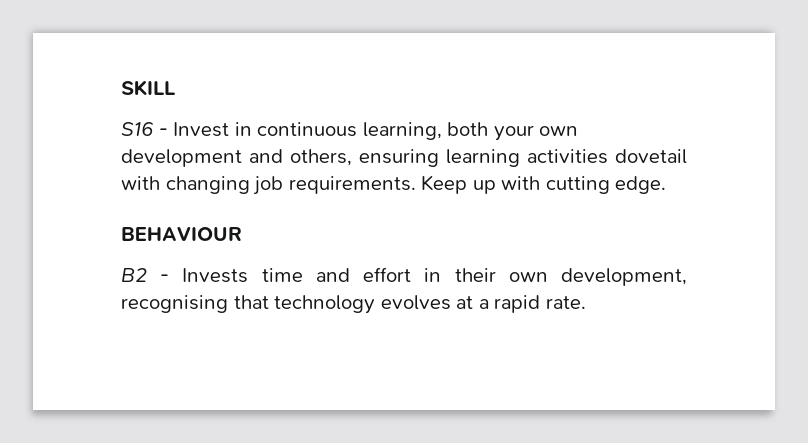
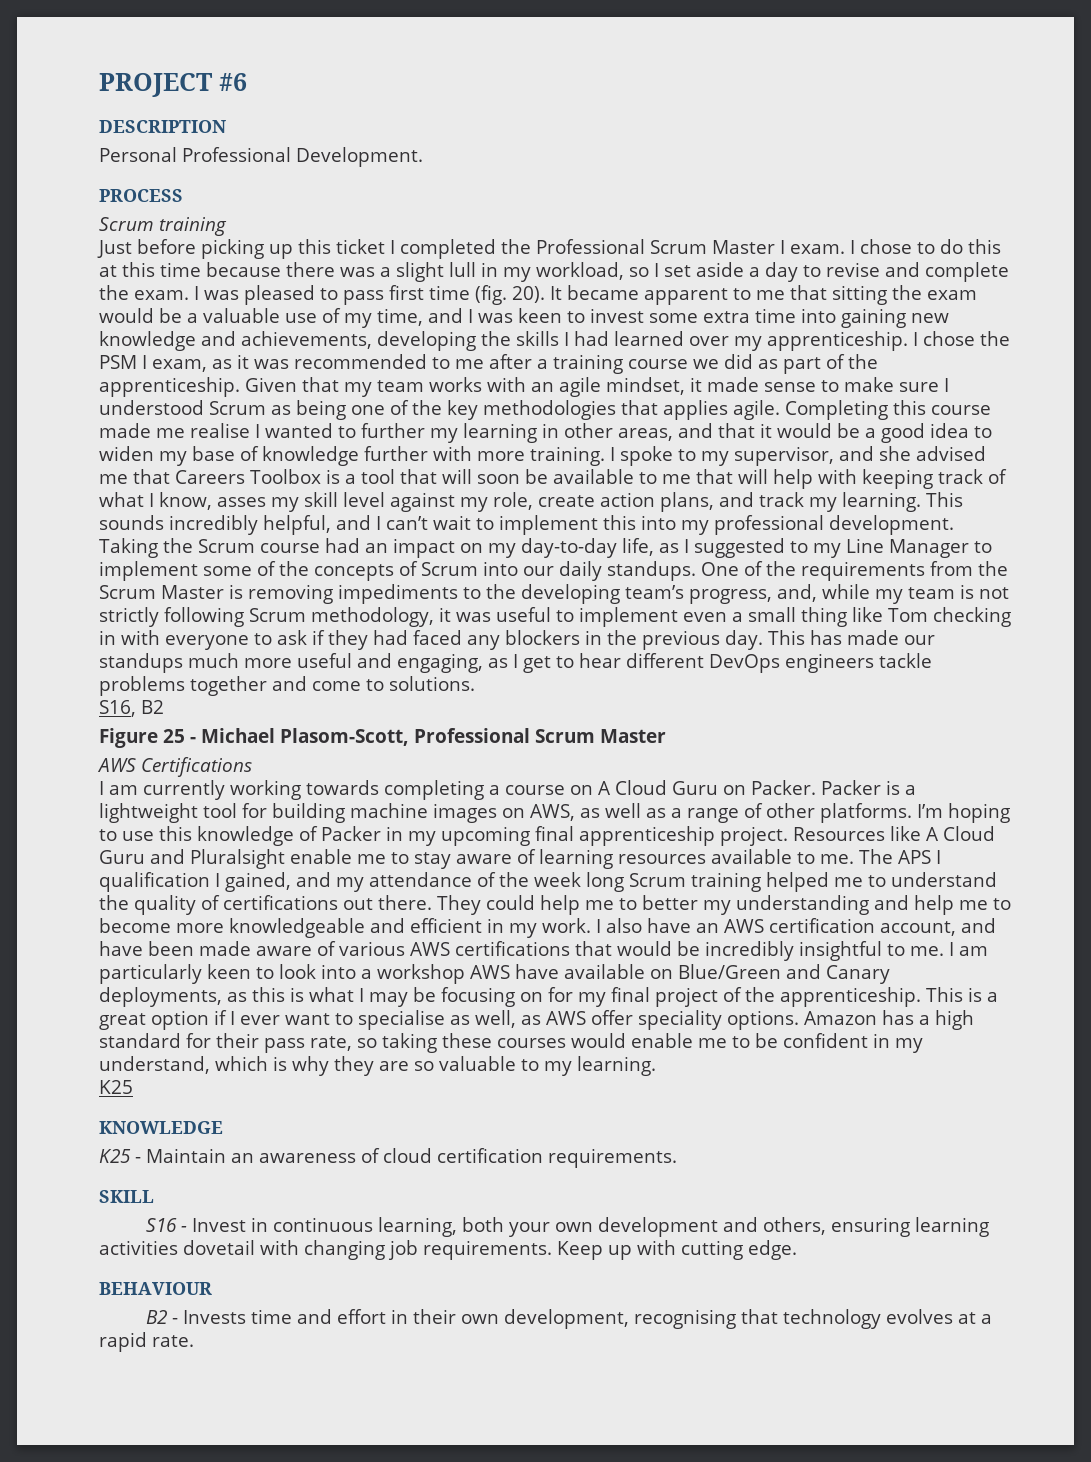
(121, 88) none -> [99,73,247,97] [99,120,226,133] [99,147,423,167] [99,189,183,202] [99,217,227,236] [97,239,1001,259] [99,262,1009,282] [99,285,977,305] [99,308,949,328] [99,331,1010,351] [99,354,878,374] [99,377,949,397] [99,400,991,420] [99,423,992,443] [99,446,986,466] [99,469,1007,489] [99,492,963,512] [99,515,954,535] [99,538,992,558] [99,561,1008,581] [99,584,1009,604] [99,607,1011,627] [99,630,935,650] [99,653,932,673] [99,676,475,696] [99,700,164,717] [99,728,666,748] [97,757,252,777] [99,780,916,800] [99,803,1010,823] [99,826,995,846] [99,849,941,869] [99,872,997,892] [99,895,1011,915] [99,918,996,938] [99,941,988,961] [99,964,890,984] [99,987,998,1007] [99,1010,974,1030] [99,1033,923,1053] [99,1056,656,1076] [99,1080,133,1094] [99,1121,223,1134] [99,1148,677,1168] PROJECT #6 // DESCRIPTION // Personal Professional Development. // PROCESS // Scrum training // Just before picking up this ticket I completed the Professional Scrum Master I exam. I chose to do this at this time because there was a slight lull in my workload, so I set aside a day to revise and complete the exam. I was pleased to pass first time (fig. 20). It became apparent to me that sitting the exam would be a valuable use of my time, and I was keen to invest some extra time into gaining new knowledge and achievements, developing the skills I had learned over my apprenticeship. I chose the PSM I exam, as it was recommended to me after a training course we did as part of the apprenticeship. Given that my team works with an agile mindset, it made sense to make sure I understood Scrum as being one of the key methodologies that applies agile. Completing this course made me realise I wanted to further my learning in other areas, and that it would be a good idea to widen my base of knowledge further with more training. I spoke to my supervisor, and she advised me that Careers Toolbox is a tool that will soon be available to me that will help with keeping track of what I know, asses my skill level against my role, create action plans, and track my learning. This sounds incredibly helpful, and I can’t wait to implement this into my professional development. Taking the Scrum course had an impact on my day-to-day life, as I suggested to my Line Manager to implement some of the concepts of Scrum into our daily standups. One of the requirements from the Scrum Master is removing impediments to the developing team’s progress, and, while my team is not strictly following Scrum methodology, it was useful to implement even a small thing like Tom checking in with everyone to ask if they had faced any blockers in the previous day. This has made our standups much more useful and engaging, as I get to hear different DevOps engineers tackle problems together and come to solutions. // S16, B2 // Figure 25 - Michael Plasom-Scott, Professional Scrum Master // AWS Certifications // I am currently working towards completing a course on A Cloud Guru on Packer. Packer is a lightweight tool for building machine images on AWS, as well as a range of other platforms. I’m hoping to use this knowledge of Packer in my upcoming final apprenticeship project. Resources like A Cloud Guru and Pluralsight enable me to stay aware of learning resources available to me. The APS I qualification I gained, and my attendance of the week long Scrum training helped me to understand the quality of certifications out there. They could help me to better my understanding and help me to become more knowledgeable and efficient in my work. I also have an AWS certification account, and have been made aware of various AWS certifications that would be incredibly insightful to me. I am particularly keen to look into a workshop AWS have available on Blue/Green and Canary deployments, as this is what I may be focusing on for my final project of the apprenticeship. This is a great option if I ever want to specialise as well, as AWS offer speciality options. Amazon has a high standard for their pass rate, so taking these courses would enable me to be confident in my understand, which is why they are so valuable to my learning. // K25 // KNOWLEDGE // K25 - Maintain an awareness of cloud certification requirements. //

